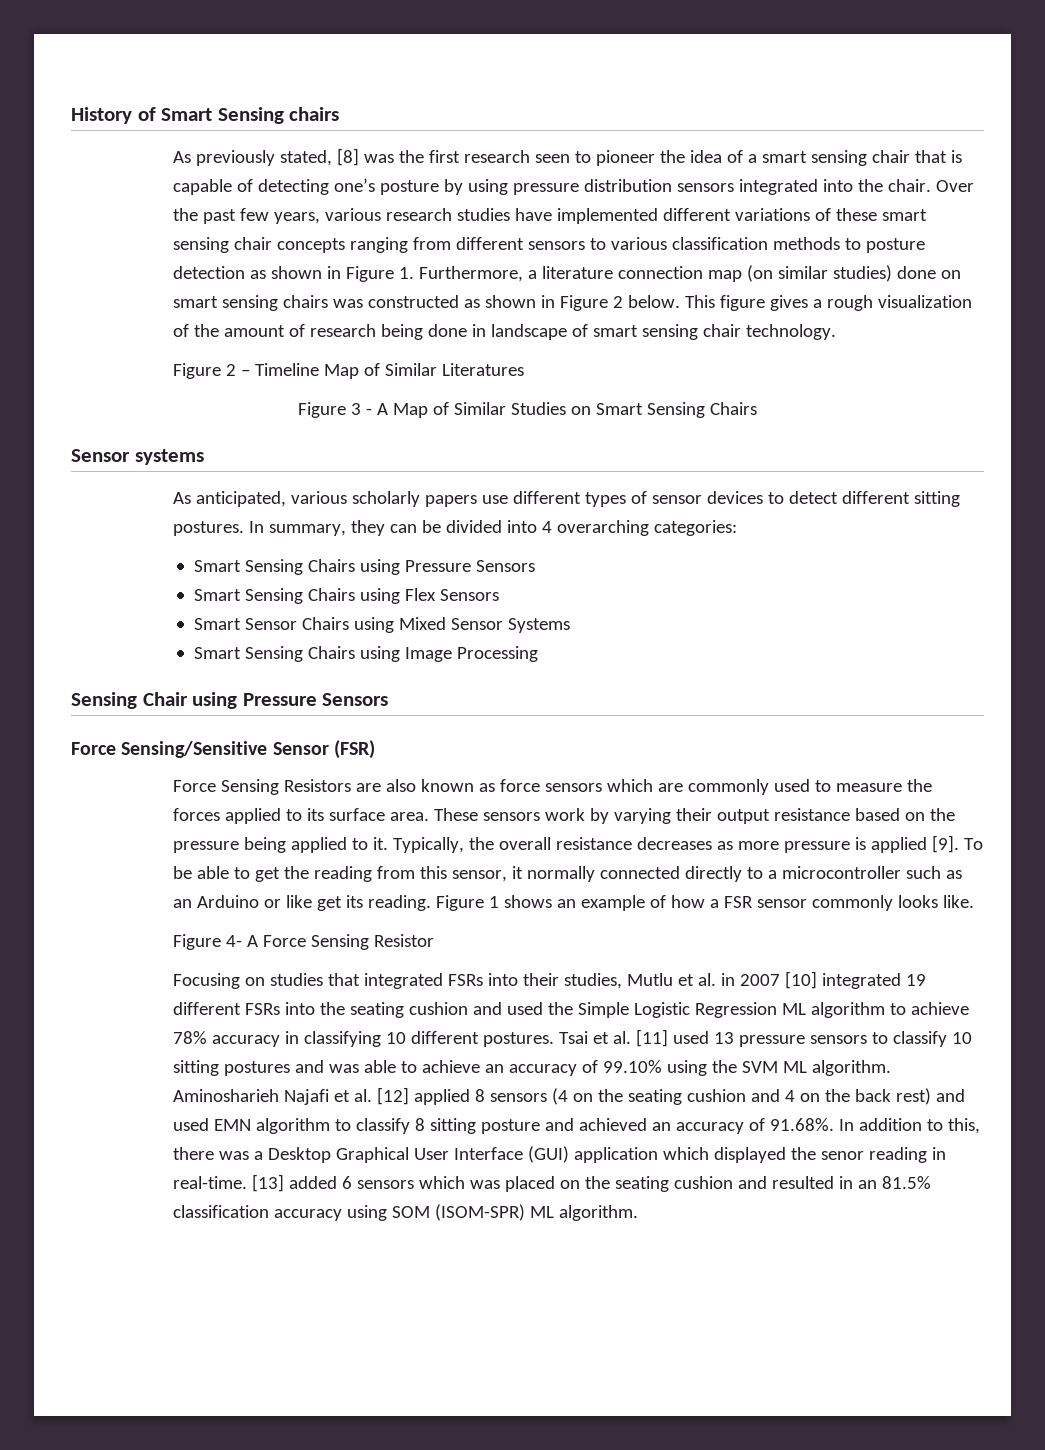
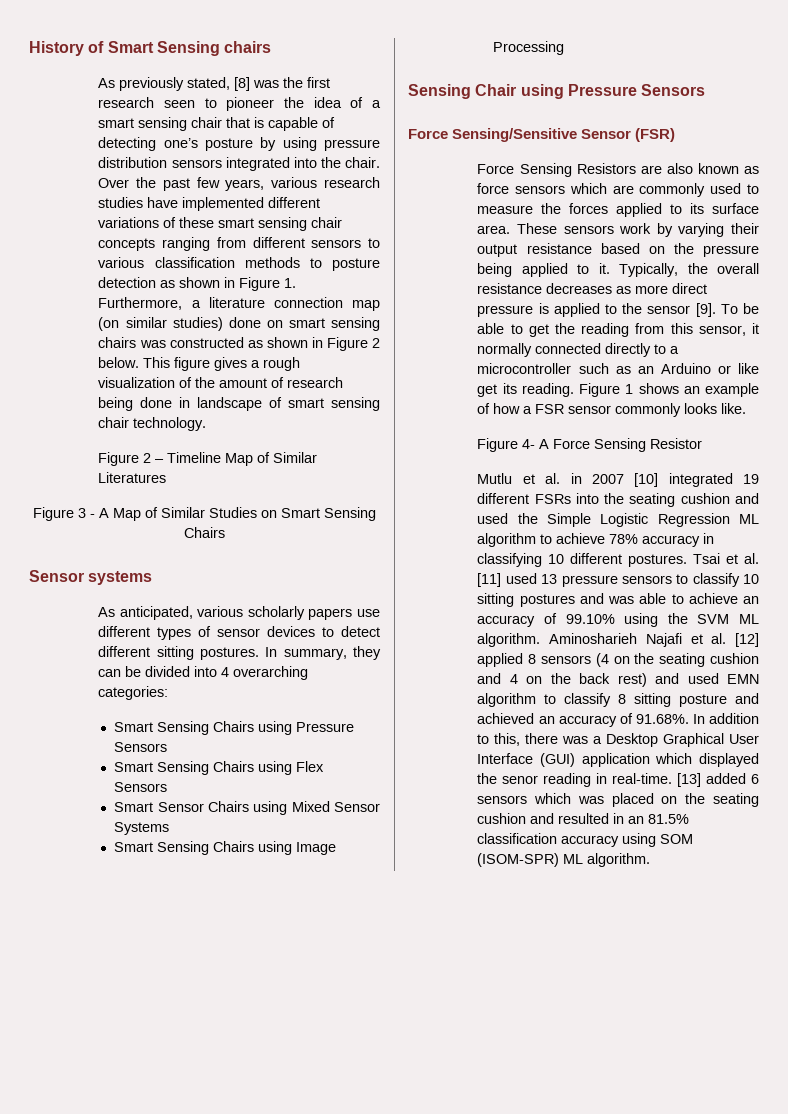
(780, 845) none -> [672,283,708,294] direct
(928, 845) none -> [605,303,691,314] to the sensor
[173,973,623,989] Focusing on studies that integrated FSRs into their studies, -> (703, 443) none

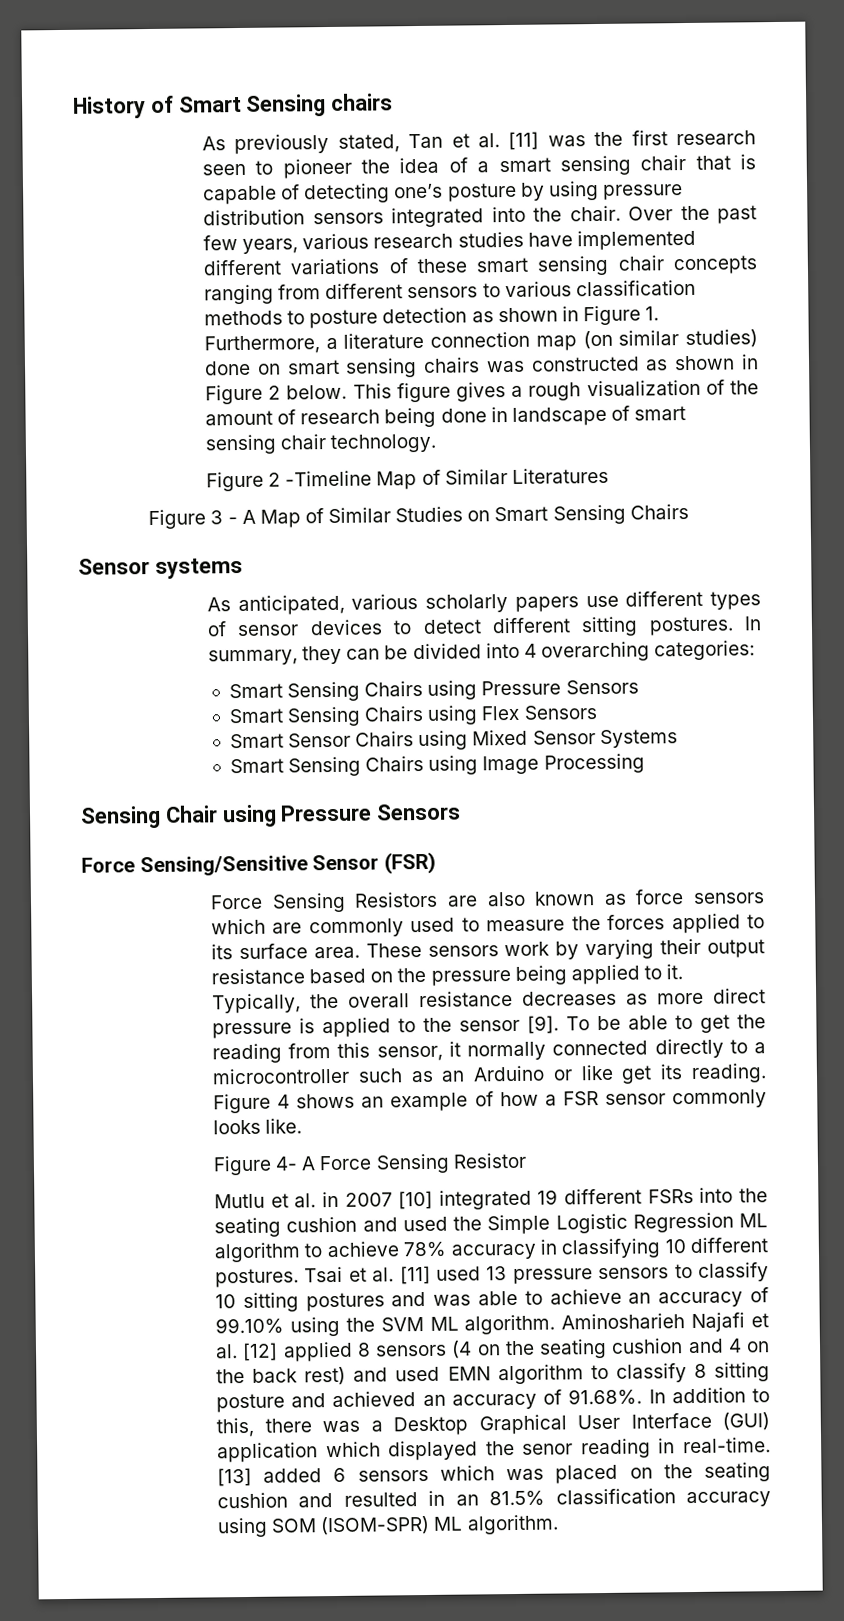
[234,77,251,91] [8] -> [408,131,540,150] Tan et al. [11]
[155,452,222,463] – Timeline -> [285,470,373,487] -Timeline
[625,384,634,394] 1 -> [277,1094,291,1109] 4

